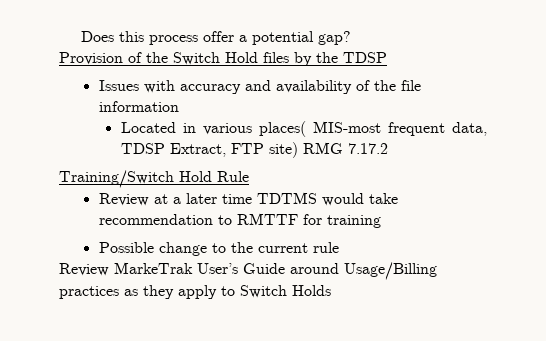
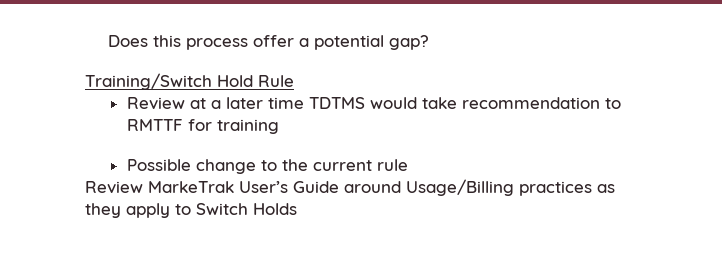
[59,52,387,66] [98,80,421,94] [98,101,179,112] [120,121,487,137] [120,142,388,158] // Provision of the Switch Hold files by the TDSP // Issues with accuracy and availability of the file information // Located in various places( MIS-most frequent data, TDSP Extract, FTP site) RMG 7.17.2 -> (430, 42) none

